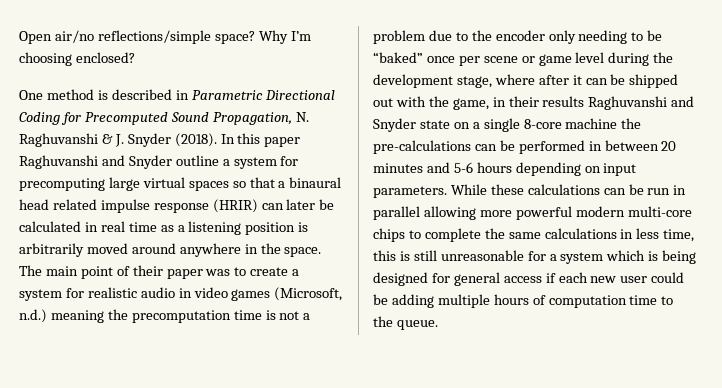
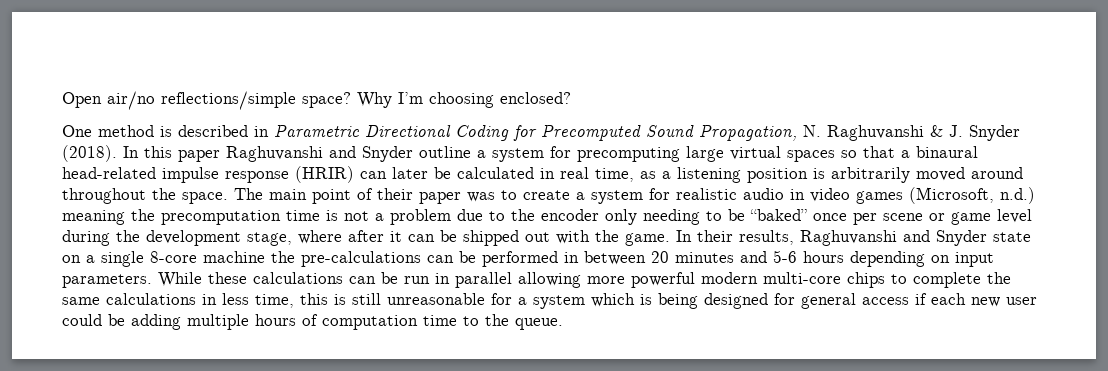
[19,199,97,210] head related -> [62,167,156,179] head-related
[128,222,157,232] time -> [595,168,634,182] time,
[179,243,258,257] anywhere in -> [62,188,146,204] throughout
[452,96,585,110] game, in their results -> [625,230,794,246] game. In their results,

